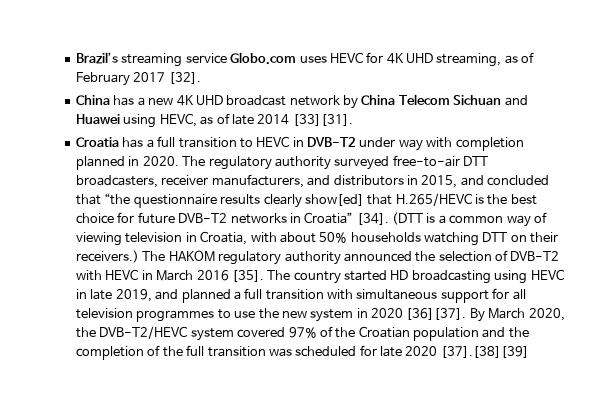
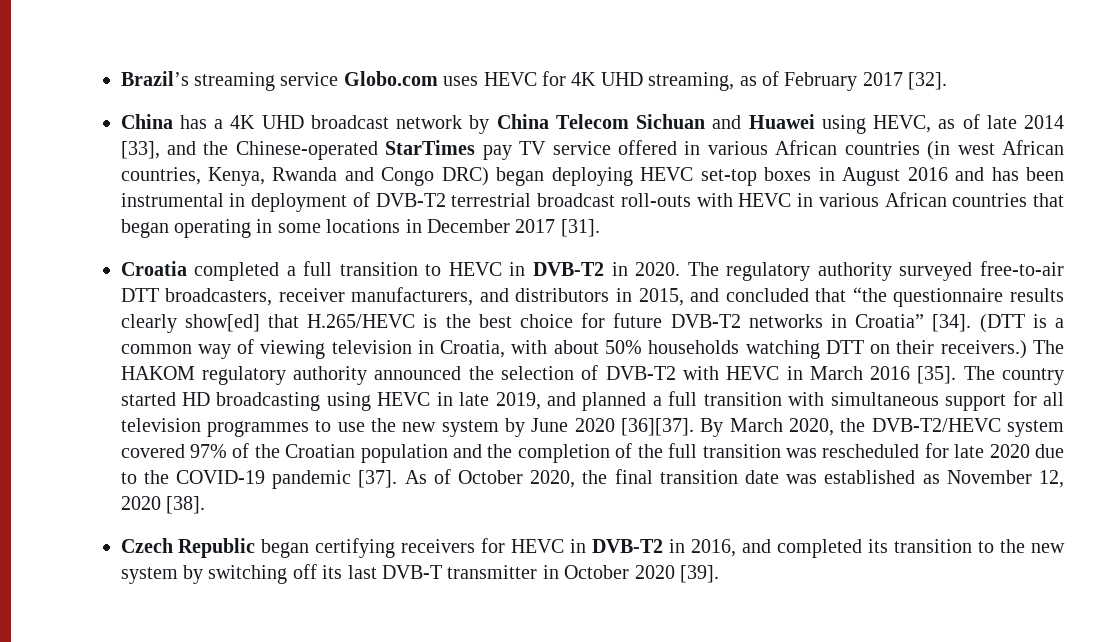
[148,98,174,105] new -> (224, 124) none
[292,114,353,126] [33][31]. -> [120,140,1065,160] [120,167,1064,186] [120,192,1064,212] [120,219,600,238] [33], and the Chinese-operated StarTimes pay TV service offered in various African countries (in west African countries, Kenya, Rwanda and Congo DRC) began deploying HEVC set-top boxes in August 2016 and has been instrumental in deployment of DVB-T2 terrestrial broadcast roll-outs with HEVC in various African countries that began operating in some locations in December 2017 [31].
[122,137,144,148] has -> [194,262,280,281] completed
[359,137,524,151] [76,156,126,170] under way with completion planned -> (605, 269) none
[356,308,368,318] in -> [504,418,569,437] by June
[295,346,357,357] scheduled -> [822,444,920,458] rescheduled
[440,346,529,358] [37].[38][39] -> [1034,444,1064,458] [120,469,1065,489] [120,496,205,514] [120,538,1065,558] [120,564,719,584] due to the COVID-19 pandemic [37]. As of October 2020, the final transition date was established as November 12, 2020 [38]. // Czech Republic began certifying receivers for HEVC in DVB-T2 in 2016, and completed its transition to the new system by switching off its last DVB-T transmitter in October 2020 [39].

